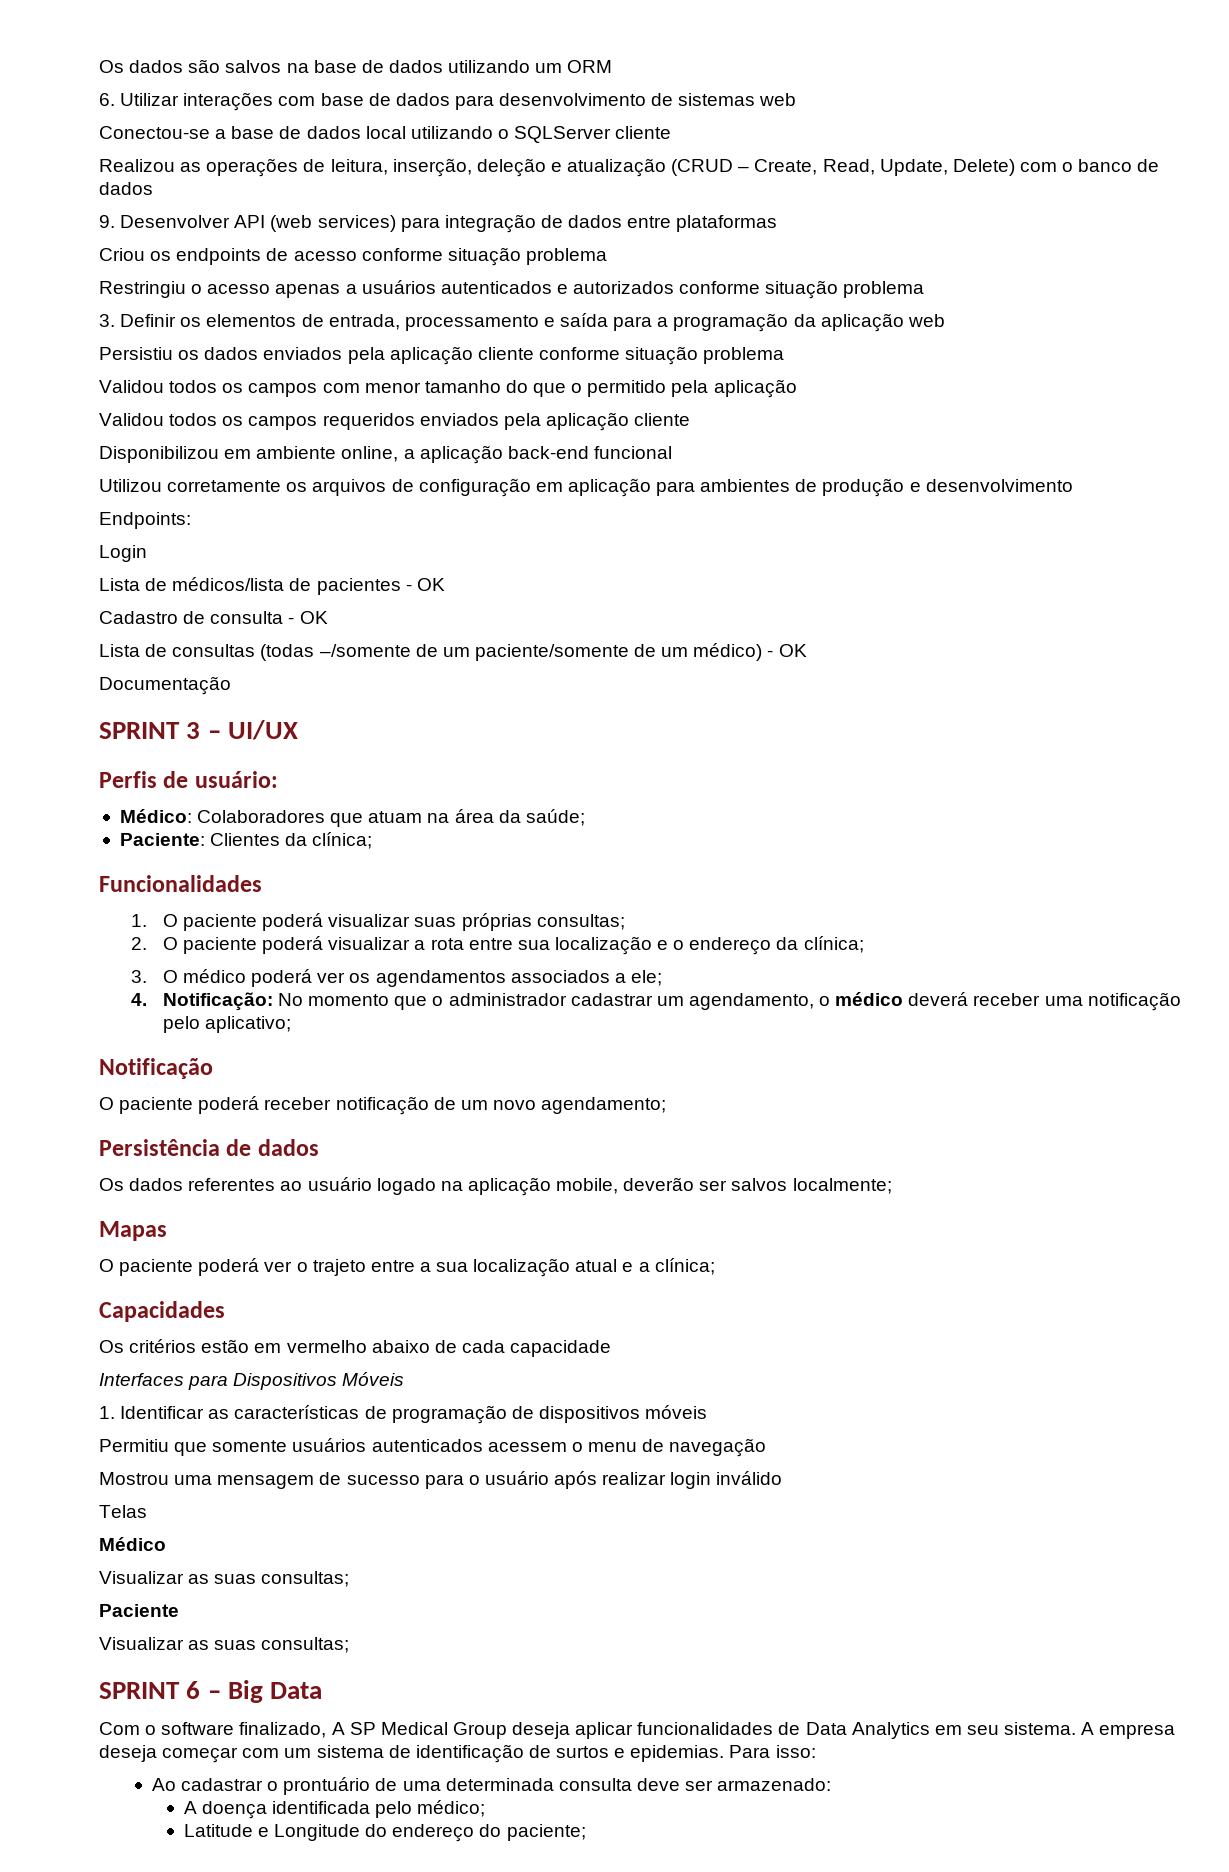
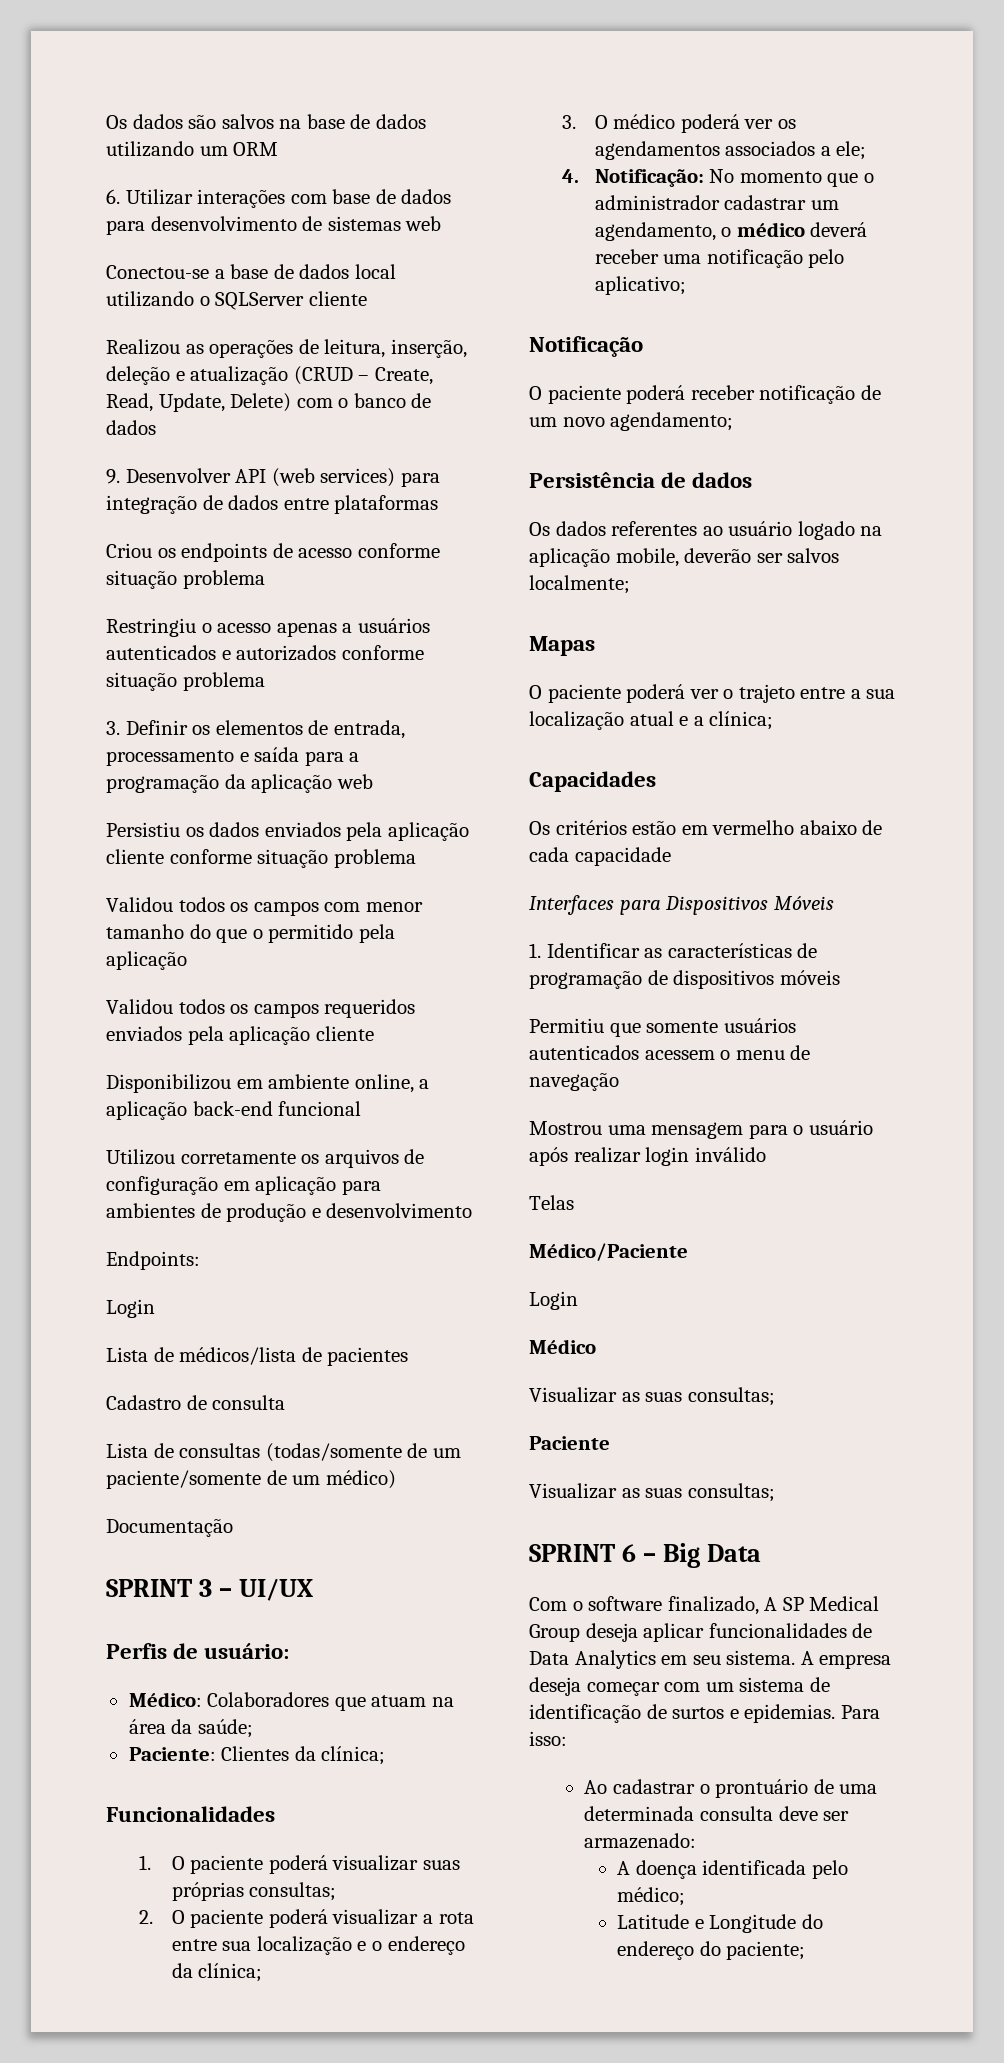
[405,578,445,591] - OK -> (409, 1356) none
[288,611,328,624] - OK -> (286, 1402) none
[260,644,411,661] (todas –/somente -> [265,1443,402,1462] (todas/somente
[767,644,807,657] - OK -> (396, 1479) none
[319,1472,420,1485] de sucesso -> (744, 1130) none
(147, 1511) none -> [529,1243,688,1261] [529,1291,578,1310] // Médico/Paciente // Login

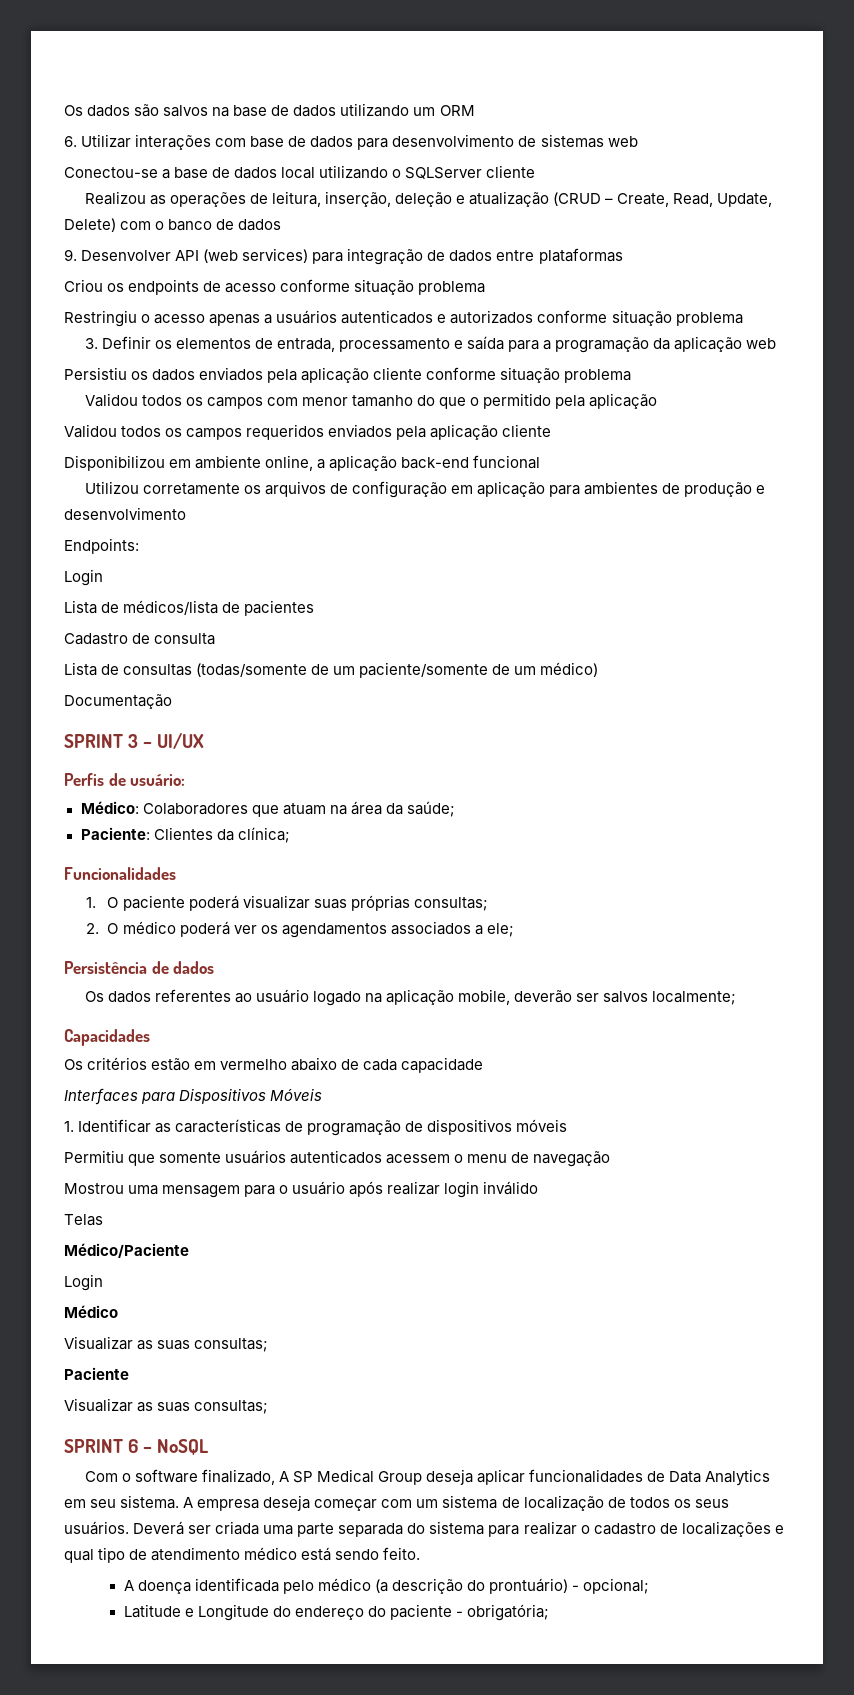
[190,1909,474,1928] [171,1936,465,1955] [171,1963,263,1982] [561,115,608,129] paciente poderá visualizar a rota entre sua localização e o endereço da clínica; // 3. O -> (119, 928) none
[561,169,874,187] [594,195,839,210] [594,222,868,241] [594,249,845,268] [594,276,686,295] [529,336,643,357] [529,385,881,404] [529,412,734,431] // 4. Notificação: No momento que o administrador cadastrar um agendamento, o médico deverá receber uma notificação pelo aplicativo; // Notificação // O paciente poderá receber notificação de um novo agendamento; -> (514, 930) none
[529,636,595,656] [529,684,896,703] [529,711,774,730] // Mapas // O paciente poderá ver o trajeto entre a sua localização atual e a clínica; -> (737, 998) none
[662,1543,761,1568] Big Data -> [157,1439,209,1455] NoSQL
[529,1704,880,1723] [529,1731,567,1746] [584,1779,878,1798] [584,1806,850,1821] [584,1833,697,1849] [617,1860,849,1879] [617,1887,686,1906] identificação de surtos e epidemias. Para isso: // Ao cadastrar o prontuário de uma determinada consulta deve ser armazenado: // A doença identificada pelo médico; -> [523,1495,729,1511] [64,1521,784,1537] [64,1547,421,1563] [123,1578,650,1594] localização de todos os seus usuários. Deverá ser criada uma parte separada do sistema para realizar o cadastro de localizações e qual tipo de atendimento médico está sendo feito. // A doença identificada pelo médico (a descrição do prontuário) - opcional;
[726,1941,806,1960] paciente; -> [390,1604,550,1621] paciente - obrigatória;

